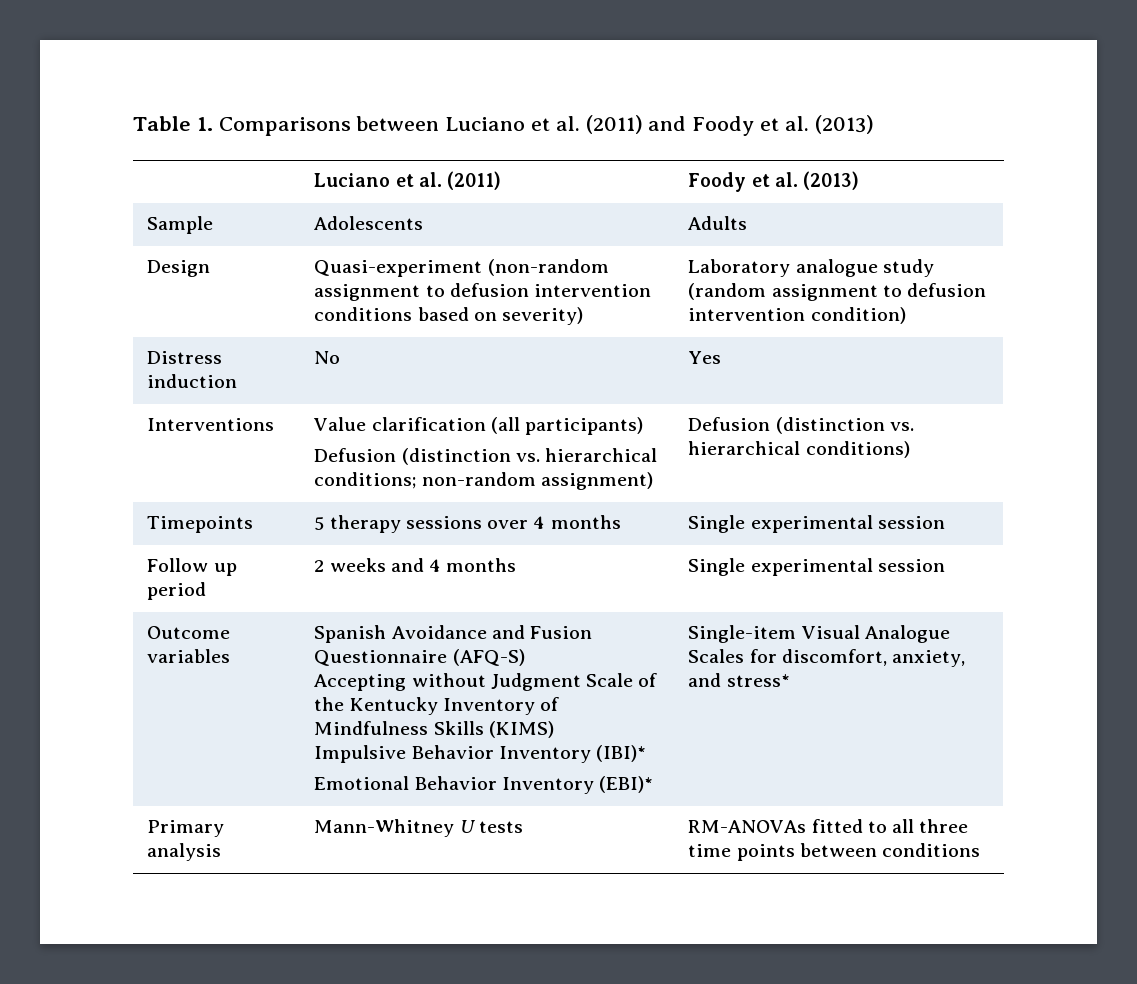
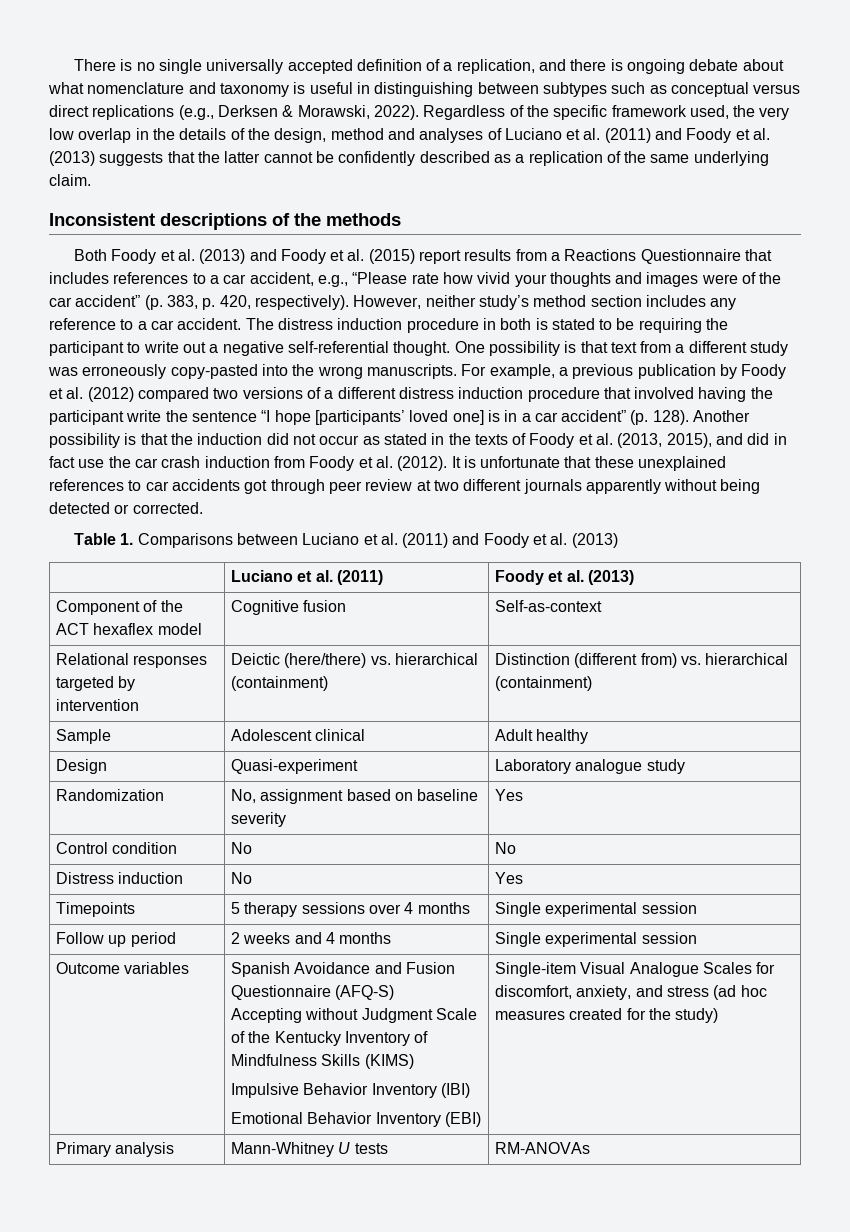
(133, 123) none -> [73,59,784,74] [48,82,801,97] [49,105,790,120] [49,128,771,143] [49,151,769,166] [49,174,91,186] [49,213,401,230] [73,249,773,264] [49,272,782,287] [49,295,737,310] [49,318,729,333] [49,341,789,356] [48,364,787,379] [49,387,773,402] [49,410,751,425] [49,433,787,448] [49,456,727,471] [49,479,761,494] [49,502,203,514] There is no single universally accepted definition of a replication, and there is ongoing debate about what nomenclature and taxonomy is useful in distinguishing between subtypes such as conceptual versus direct replications (e.g., Derksen & Morawski, 2022). Regardless of the specific framework used, the very low overlap in the details of the design, method and analyses of Luciano et al. (2011) and Foody et al. (2013) suggests that the latter cannot be confidently described as a replication of the same underlying claim. // Inconsistent descriptions of the methods // Both Foody et al. (2013) and Foody et al. (2015) report results from a Reactions Questionnaire that includes references to a car accident, e.g., “Please rate how vivid your thoughts and images were of the car accident” (p. 383, p. 420, respectively). However, neither study’s method section includes any reference to a car accident. The distress induction procedure in both is stated to be requiring the participant to write out a negative self-referential thought. One possibility is that text from a different study was erroneously copy-pasted into the wrong manuscripts. For example, a previous publication by Foody et al. (2012) compared two versions of a different distress induction procedure that involved having the participant write the sentence “I hope [participants’ loved one] is in a car accident” (p. 128). Another possibility is that the induction did not occur as stated in the texts of Foody et al. (2013, 2015), and did in fact use the car crash induction from Foody et al. (2012). It is unfortunate that these unexplained references to car accidents got through peer review at two different journals apparently without being detected or corrected. //
[147,216,214,234] [314,216,424,230] [688,216,748,230] [147,260,211,277] [314,259,609,277] [314,283,652,301] [314,307,584,325] [688,259,934,277] [688,283,987,301] [688,307,906,324] [147,351,223,364] [147,374,238,388] [314,351,341,364] [688,351,722,364] [147,418,275,431] [313,417,644,435] [314,448,658,465] [314,472,653,490] [688,417,914,434] [688,441,910,458] Sample | Adolescents | Adults // Design | Quasi-experiment (non-random assignment to defusion intervention conditions based on severity) | Laboratory analogue study (random assignment to defusion intervention condition) // Distress induction | No | Yes // Interventions | Value clarification (all participants) // Defusion (distinction vs. hierarchical conditions; non-random assignment) | Defusion (distinction vs. hierarchical conditions) -> [56,600,183,615] [56,623,202,635] [231,600,347,615] [495,600,603,612] [56,653,208,668] [56,676,136,691] [56,699,140,711] [231,653,479,668] [231,676,329,691] [495,653,789,668] [495,676,593,691] [56,729,112,744] [231,729,366,741] [495,729,589,744] [56,759,108,774] [231,759,359,774] [495,759,685,774] [56,789,165,801] [231,789,479,804] [231,812,287,827] [495,789,524,801] [56,842,178,854] [231,842,253,854] [495,842,517,854] [56,872,184,884] [231,872,253,884] [495,872,524,884] Component of the ACT hexaflex model | Cognitive fusion | Self-as-context // Relational responses targeted by intervention | Deictic (here/there) vs. hierarchical (containment) | Distinction (different from) vs. hierarchical (containment) // Sample | Adolescent clinical | Adult healthy // Design | Quasi-experiment | Laboratory analogue study // Randomization | No, assignment based on baseline severity | Yes // Control condition | No | No // Distress induction | No | Yes
[596,745,647,762] (IBI)* -> [441,1083,471,1098] (IBI)
[599,776,654,793] (EBI)* -> [445,1112,482,1127] (EBI)
[726,674,790,687] stress* -> [667,985,767,1000] [495,1008,719,1023] stress (ad hoc measures created for the study)
[811,819,969,833] [688,843,981,861] fitted to all three time points between conditions -> (591, 1148) none

